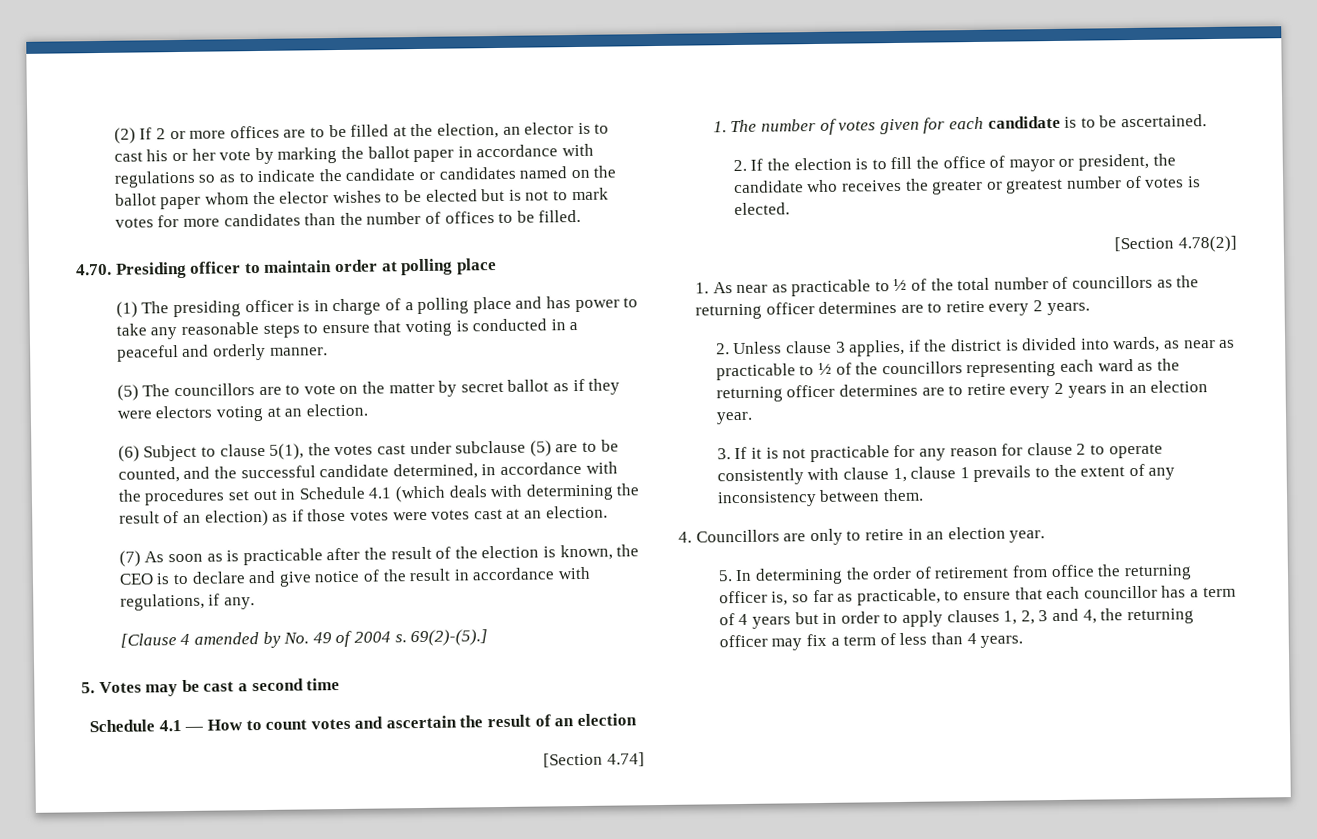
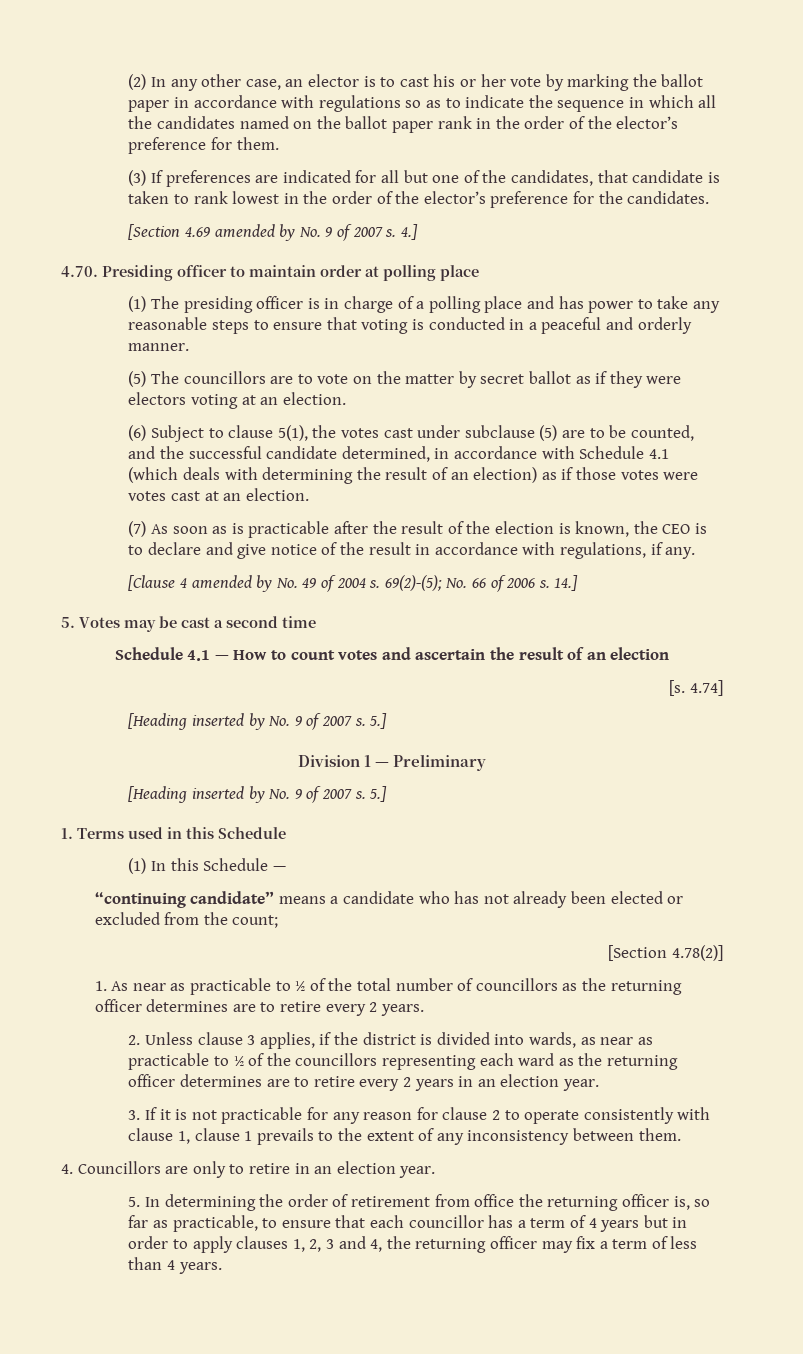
[139,122,499,140] If 2 or more offices are to be filled at the election, -> [151,74,281,91] In any other case,
[345,168,436,181] candidate or -> [557,95,717,112] [128,116,153,129] sequence in which all the
[205,187,609,205] [114,209,582,228] whom the elector wishes to be elected but is not to mark votes for more candidates than the number of offices to be filled. -> [437,116,679,129] [128,137,279,154] [128,170,720,187] [128,191,710,208] [128,224,418,241] rank in the order of the elector’s preference for them. // (3) If preferences are indicated for all but one of the candidates, that candidate is taken to rank lowest in the order of the elector’s preference for the candidates. // [Section 4.69 amended by No. 9 of 2007 s. 4.]
[117,488,296,506] the procedures set out in -> (575, 452) none
[410,629,489,647] 69(2)-(5).] -> [384,575,579,592] 69(2)-(5); No. 66 of 2006 s. 14.]
[543,752,604,768] [Section -> [669,680,686,696] [s.
[712,114,1207,135] [732,153,1176,172] [733,175,1201,195] [733,202,790,216] 1. The number of votes given for each candidate is to be ascertained. // 2. If the election is to fill the office of mayor or president, the candidate who receives the greater or greatest number of votes is elected. -> [128,713,388,730] [297,754,487,771] [128,786,388,803] [61,827,286,839] [128,858,286,874] [94,891,684,908] [94,912,279,928] [Heading inserted by No. 9 of 2007 s. 5.] // Division 1 — Preliminary // [Heading inserted by No. 9 of 2007 s. 5.] // 1. Terms used in this Schedule // (1) In this Schedule — // “continuing candidate” means a candidate who has not already been elected or excluded from the count;

